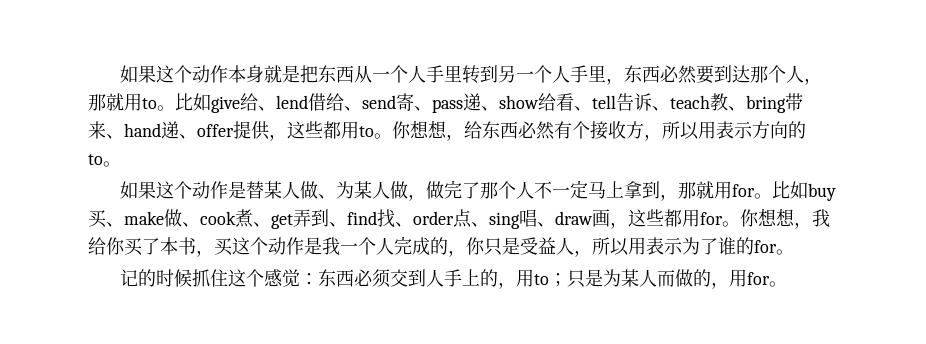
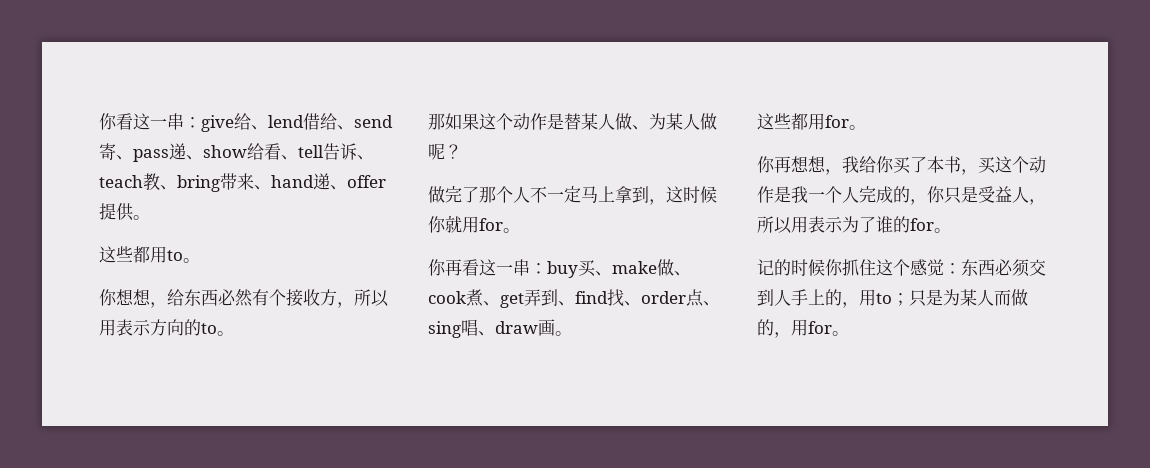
[120,65,823,85] [88,93,211,111] 如果这个动作本身就是把东西从一个人手里转到另一个人手里，东西必然要到达那个人，那就用to。比如 -> [99,113,201,130] 你看这一串：
[269,134,287,141] ， -> [133,215,150,220] 。 //
(392, 136) none -> (200, 260) //
(121, 164) none -> [428,113,445,130] 那
[408,194,427,201] ， -> [428,143,462,160] 呢？ //
[678,182,697,199] 那 -> [666,186,717,203] [428,216,446,233] 这时候你
[772,181,809,199] 比如 -> [428,259,547,276] // 你再看这一串：
[610,222,628,229] ， -> [555,331,572,336] 。 //
[740,209,759,227] 你 -> [757,156,791,173] // 你再
(193, 278) none -> [825,259,843,276] 你

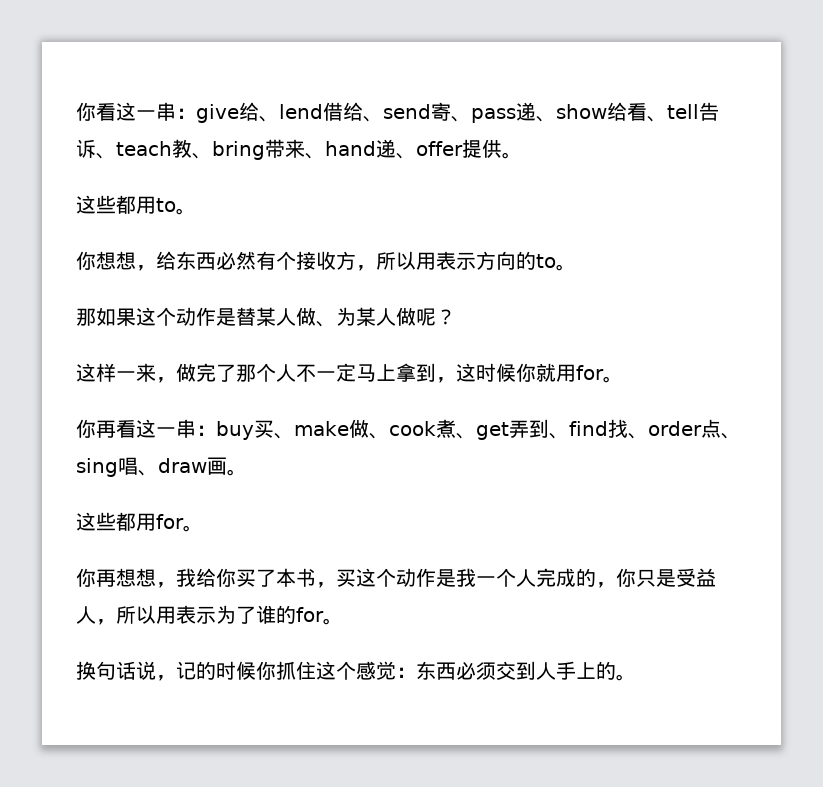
(462, 151) none -> [76,363,176,383] 这样一来，
(951, 230) none -> [76,661,176,681] 换句话说，
[842,289,1028,308] [757,319,832,338] ，用to；只是为某人而做的，用for -> (616, 670) none

